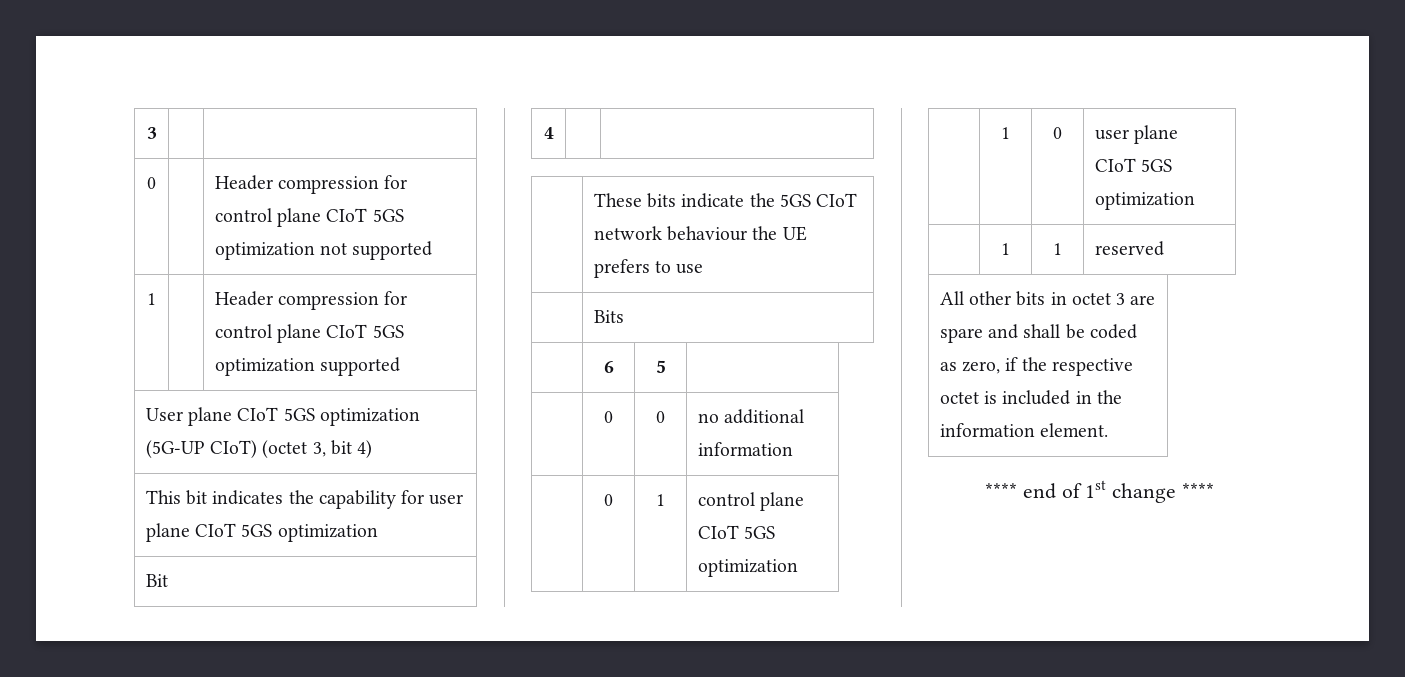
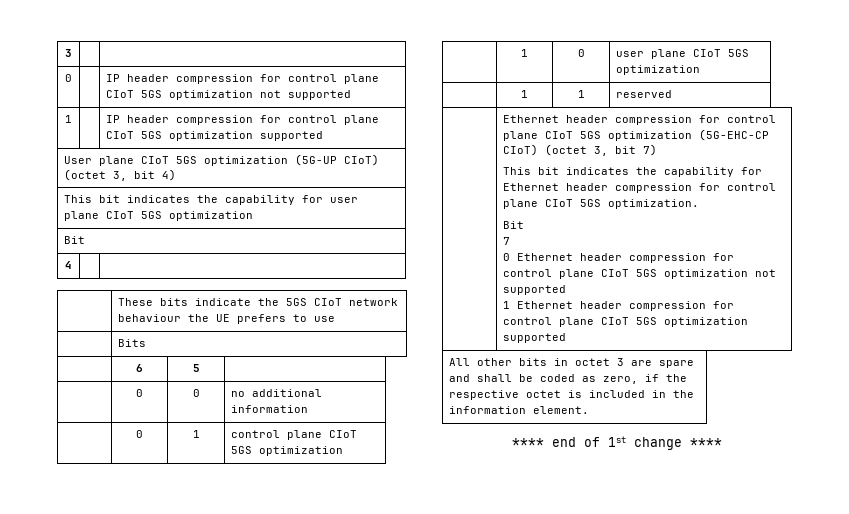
[214,175,273,190] Header -> [106,74,170,82] IP header
[214,291,273,306] Header -> [106,115,170,123] IP header
(1164, 248) none -> [503,115,777,125] [503,129,770,141] [503,144,658,156] [503,167,763,177] [503,183,777,193] [503,199,700,209] [503,221,525,229] [503,237,511,245] [503,253,735,263] [503,269,777,279] [503,285,567,295] [503,301,735,311] [503,317,749,327] [503,333,567,343] // | Ethernet header compression for control plane CIoT 5GS optimization (5G-EHC-CP CIoT) (octet 3, bit 7) // This bit indicates the capability for Ethernet header compression for control plane CIoT 5GS optimization. // Bit // 7 // 0 Ethernet header compression for control plane CIoT 5GS optimization not supported // 1 Ethernet header compression for control plane CIoT 5GS optimization supported

